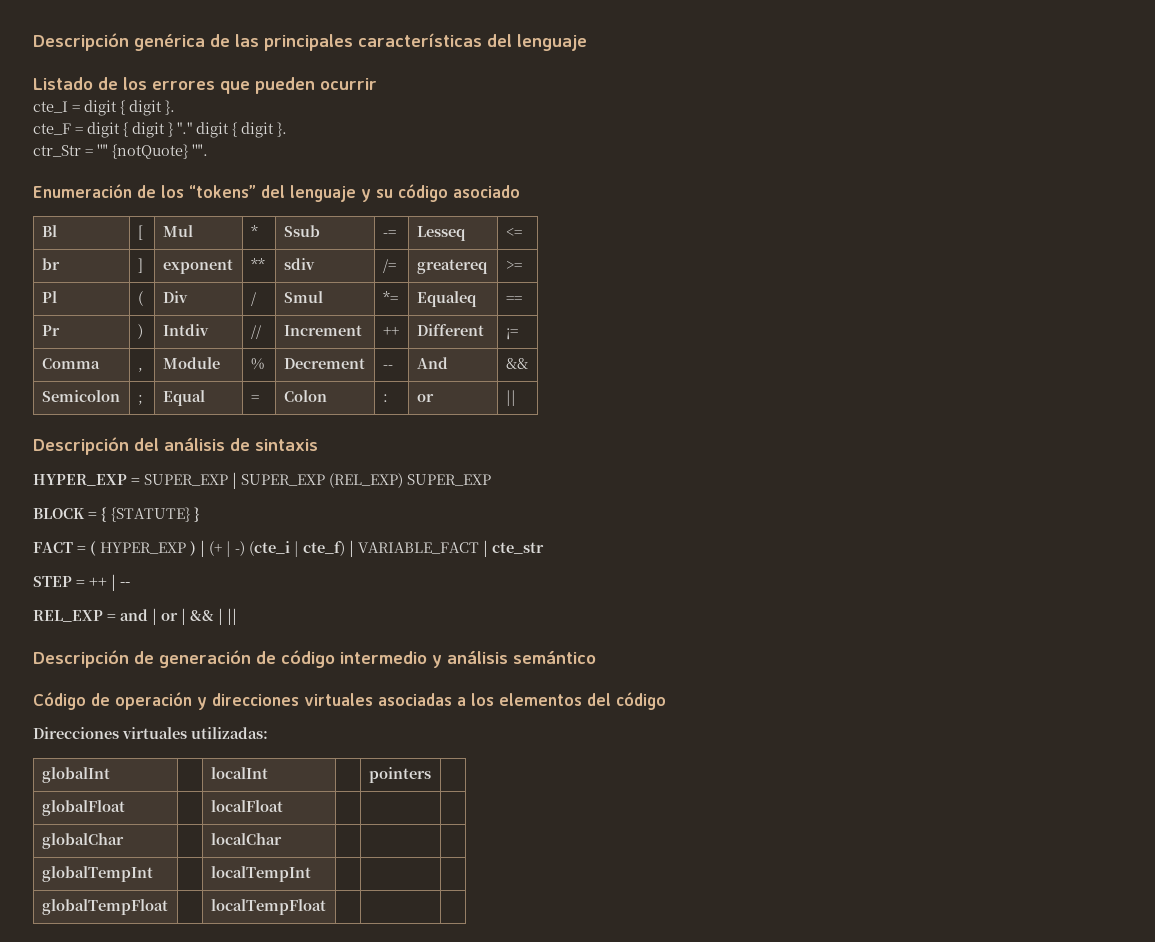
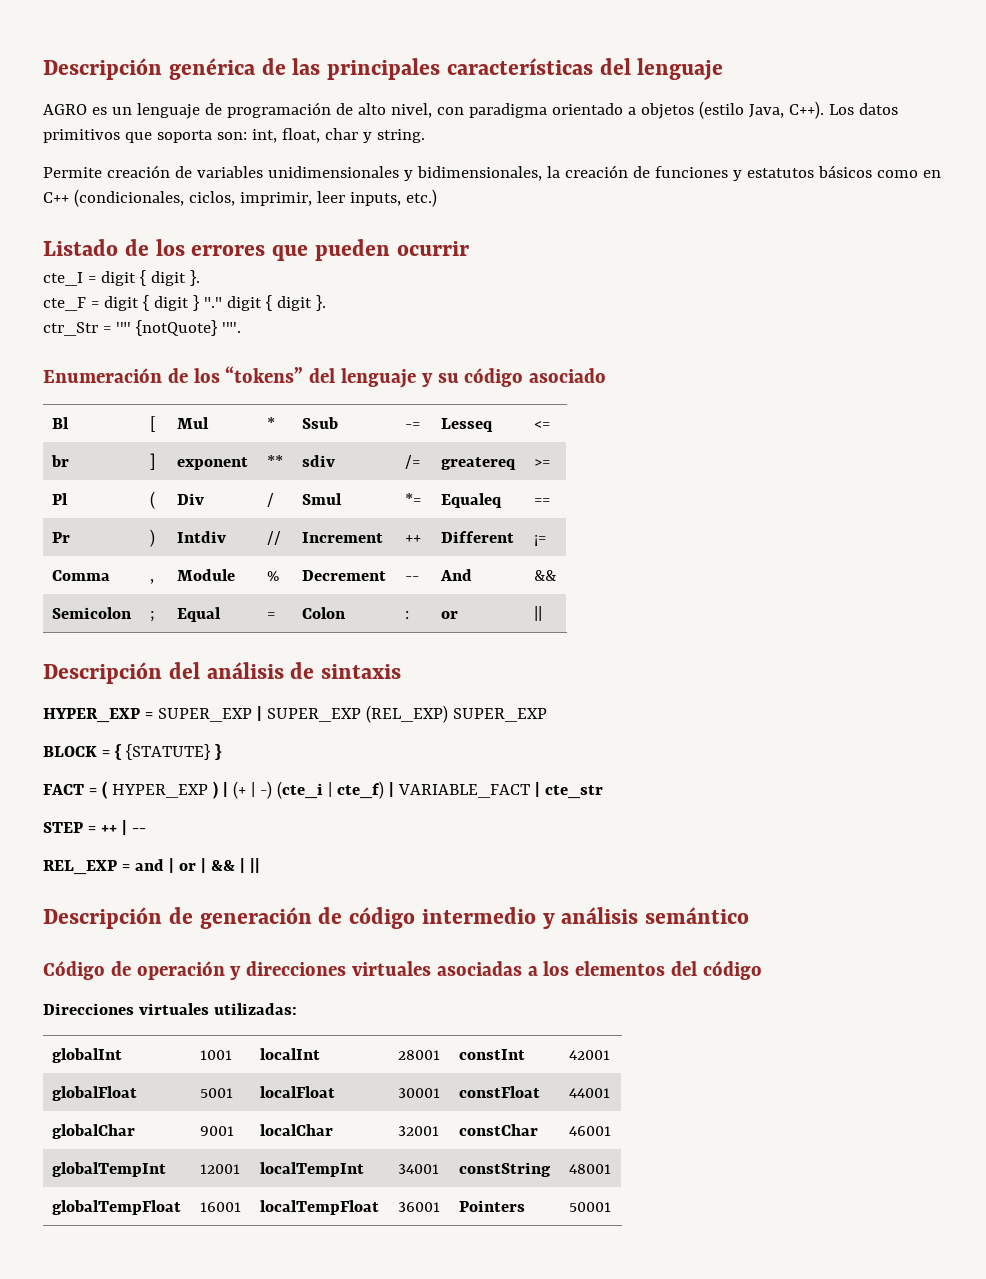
(587, 42) none -> [43,101,898,119] [43,128,425,143] [43,165,941,181] [43,189,437,207] // AGRO es un lenguaje de programación de alto nivel, con paradigma orientado a objetos (estilo Java, C++). Los datos primitivos que soporta son: int, float, char y string. // Permite creación de variables unidimensionales y bidimensionales, la creación de funciones y estatutos básicos como en C++ (condicionales, ciclos, imprimir, leer inputs, etc.)
(110, 775) none -> [200,1050,233,1060] 1001
[368,767,431,783] | pointers | -> [398,1050,441,1060] [459,1049,526,1060] [569,1050,611,1060] 28001 | constInt | 42001
(125, 808) none -> [200,1088,234,1098] 5001
(283, 806) | | -> [398,1088,441,1098] [459,1086,541,1098] [569,1088,611,1098] 30001 | constFloat | 44001
(124, 841) none -> [200,1126,235,1136] 9001
(282, 839) | | -> [398,1126,440,1136] [459,1124,539,1136] [569,1126,612,1136] 32001 | constChar | 46001
(153, 874) none -> [200,1164,241,1174] 12001
(311, 874) | | -> [398,1164,440,1174] [459,1162,552,1177] [569,1164,612,1174] 34001 | constString | 48001
(168, 907) none -> [200,1202,242,1212] 16001
(326, 907) | | -> [398,1202,441,1212] [459,1200,526,1212] [569,1202,612,1212] 36001 | Pointers | 50001

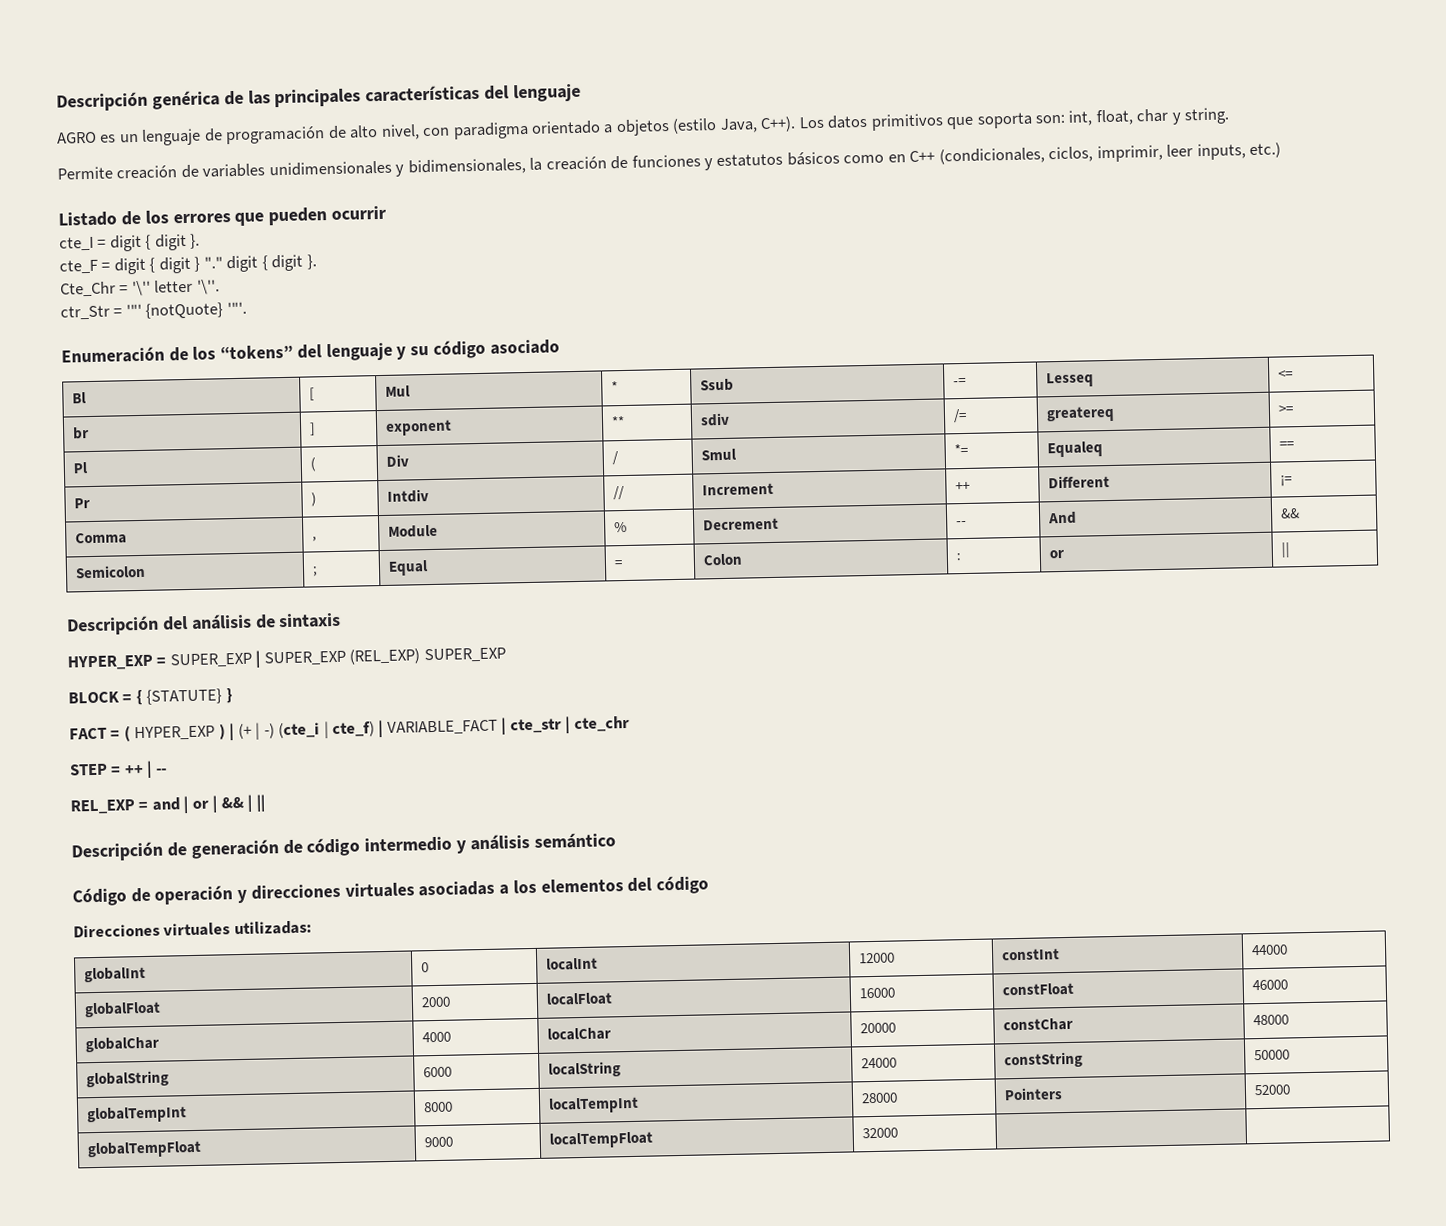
(326, 303) none -> [60,279,220,297] // Cte_Chr = '\'' letter '\''.
(603, 792) none -> [565,715,630,734] | cte_chr
[200,1050,233,1060] 1001 -> [421,962,430,973] 0
[398,1050,441,1060] 28001 -> [859,952,896,964] 12000
[569,1050,611,1060] 42001 -> [1251,944,1289,956] 44000
[200,1088,234,1098] 5001 -> [421,996,452,1008] 2000
[398,1088,441,1098] 30001 -> [859,987,896,999] 16000
[569,1088,611,1098] 44001 -> [1252,979,1289,991] 46000
[200,1126,235,1136] 9001 -> [422,1031,452,1043] 4000
[398,1126,440,1136] 32001 -> [860,1022,897,1034] 20000
[569,1126,612,1136] 46001 -> [1253,1014,1290,1026] [86,1070,170,1088] [423,1066,453,1078] [548,1061,622,1078] [861,1057,898,1069] [1004,1051,1084,1069] [1254,1049,1291,1061] 48000 // globalString | 6000 | localString | 24000 | constString | 50000
[200,1164,241,1174] 12001 -> [424,1101,454,1113] 8000
[398,1164,440,1174] [459,1162,552,1177] [569,1164,612,1174] 34001 | constString | 48001 -> [861,1092,899,1104] [1004,1087,1064,1101] [1254,1084,1292,1096] 28000 | Pointers | 52000
[200,1202,242,1212] 16001 -> [424,1136,454,1148] 9000
[398,1202,441,1212] [459,1200,526,1212] [569,1202,612,1212] 36001 | Pointers | 50001 -> [862,1127,899,1139] 32000 | |

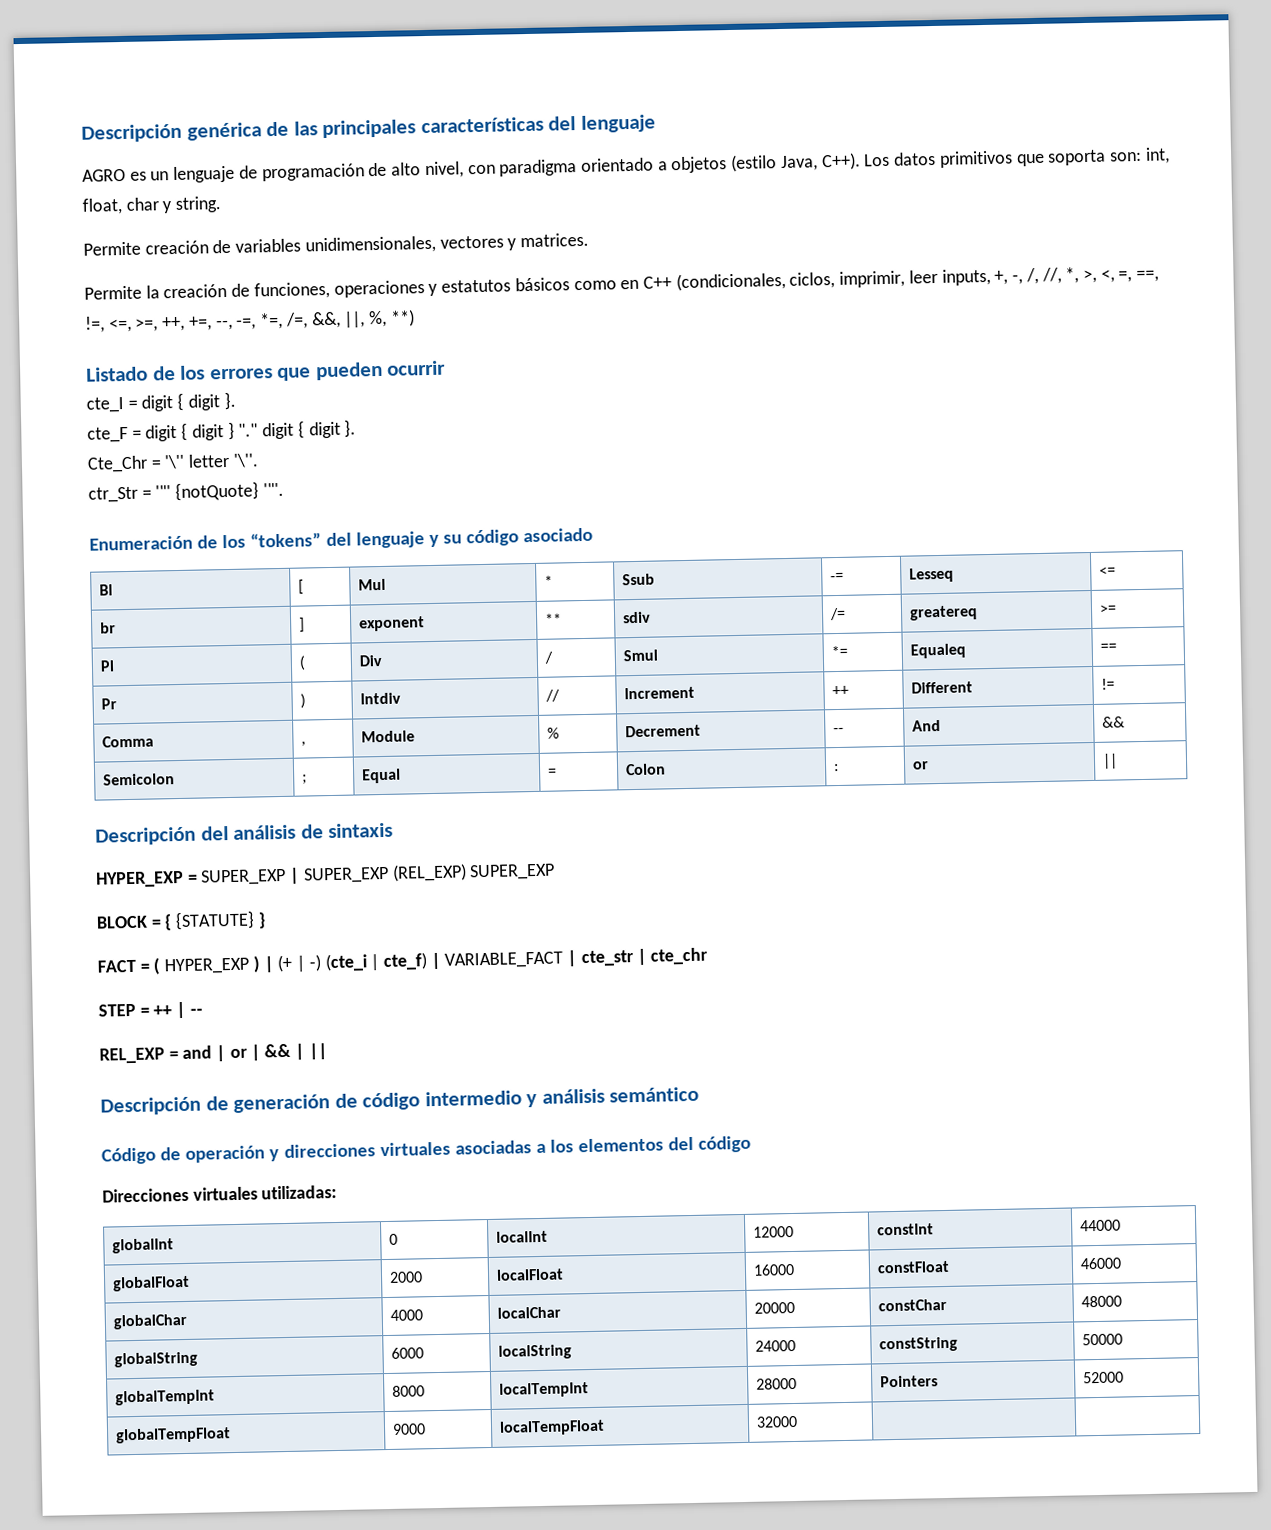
[268,157,526,177] unidimensionales y bidimensionales, -> [304,232,590,255] [84,285,142,300] unidimensionales, vectores y matrices. // Permite
[631,154,701,168] funciones -> [253,280,425,300] funciones, operaciones
[1249,142,1282,159] etc.) -> [994,267,1160,285] [85,309,415,333] +, -, /, //, *, >, <, =, ==, !=, <=, >=, ++, +=, --, -=, *=, /=, &&, ||, %, **)
[1280,475,1293,487] ¡= -> [1101,678,1116,690] !=

